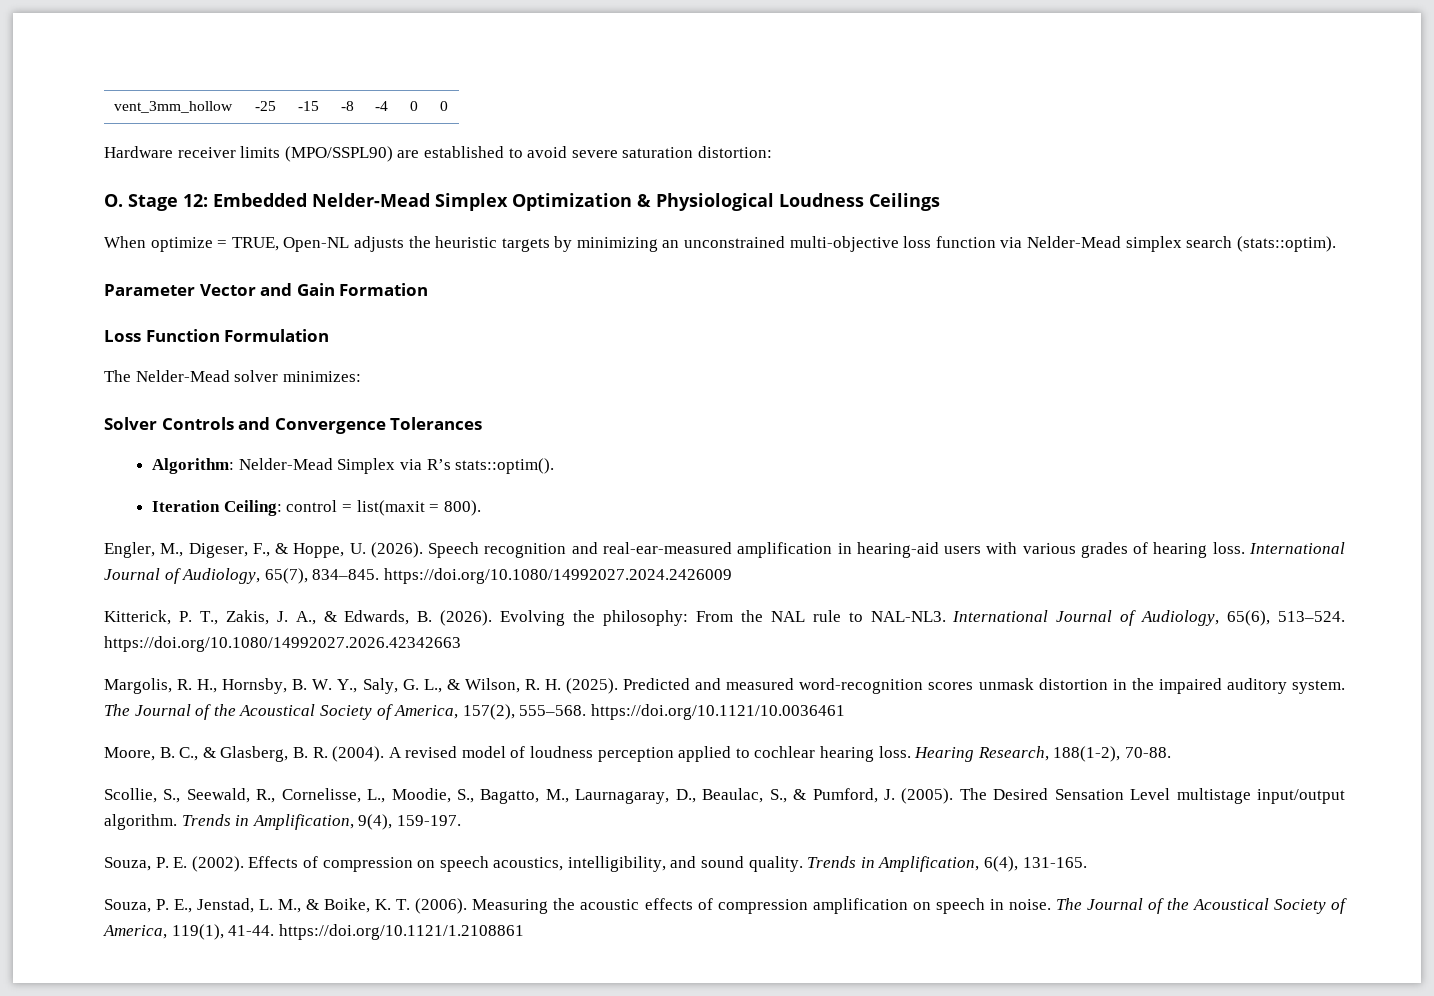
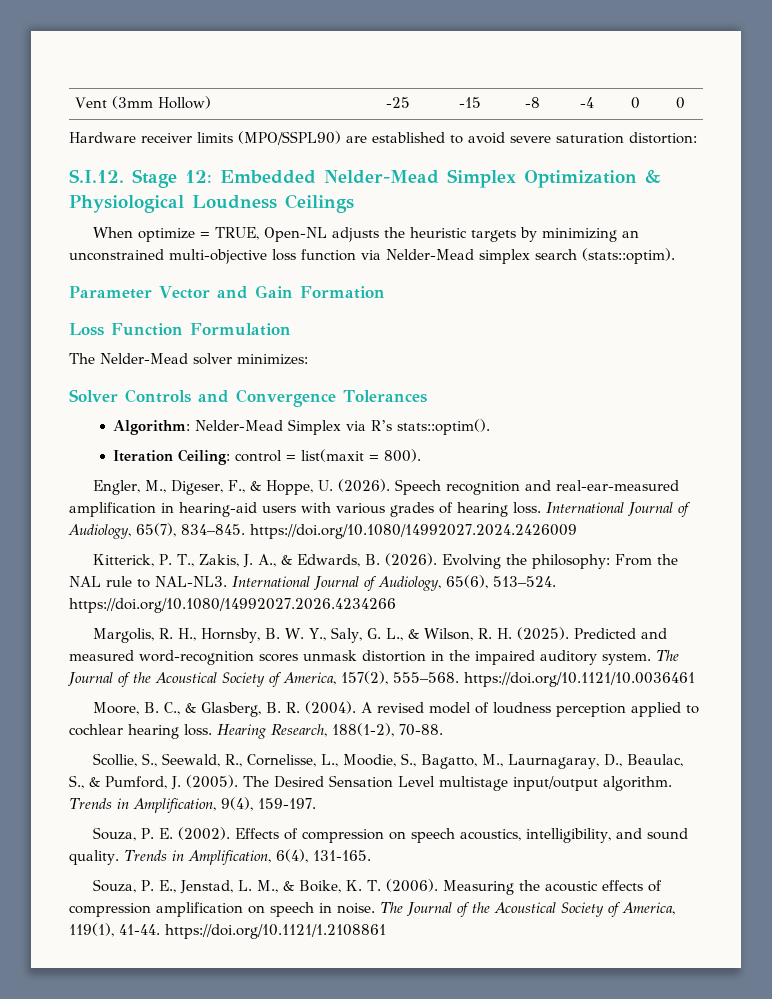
[114,101,234,113] vent_3mm_hollow -> [75,96,212,109] Vent (3mm Hollow)
[104,194,123,207] O. -> [69,169,124,183] S.I.12.
[104,636,461,652] https://doi.org/10.1080/14992027.2026.42342663 -> [69,598,396,613] https://doi.org/10.1080/14992027.2026.4234266

